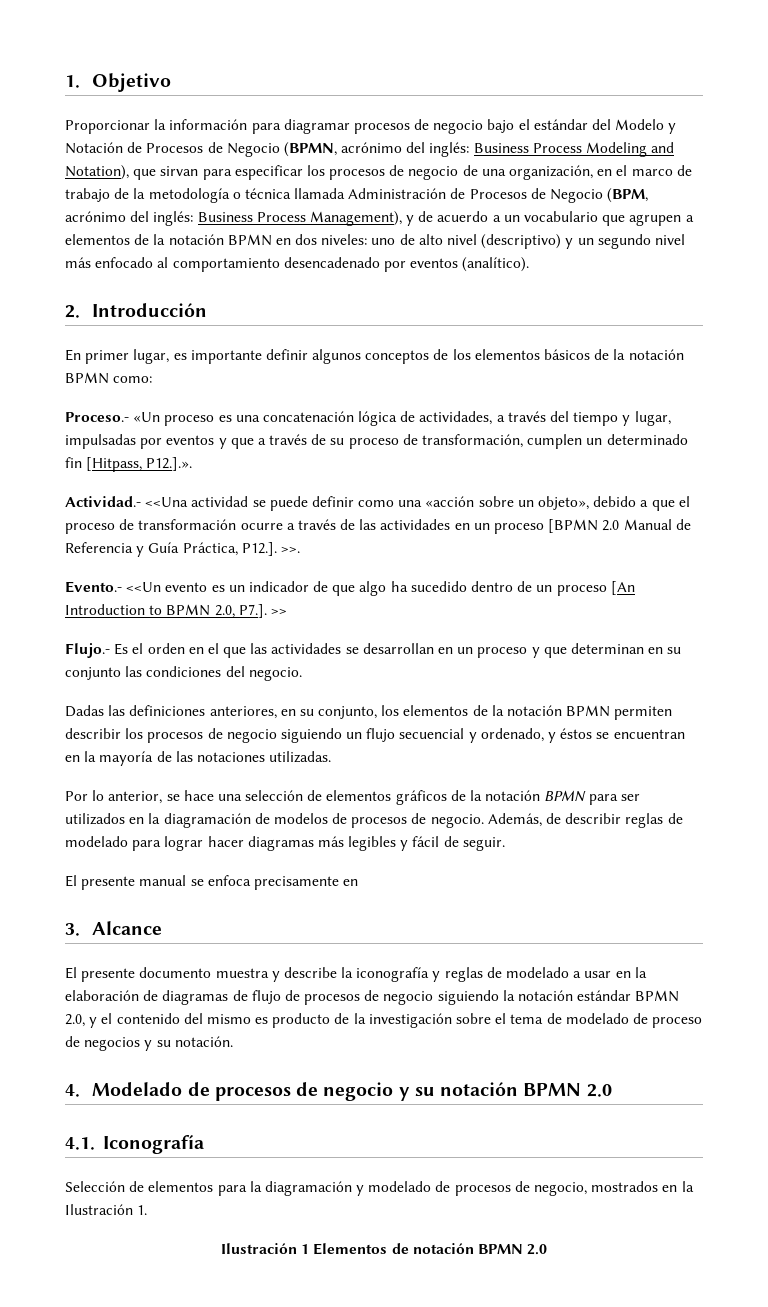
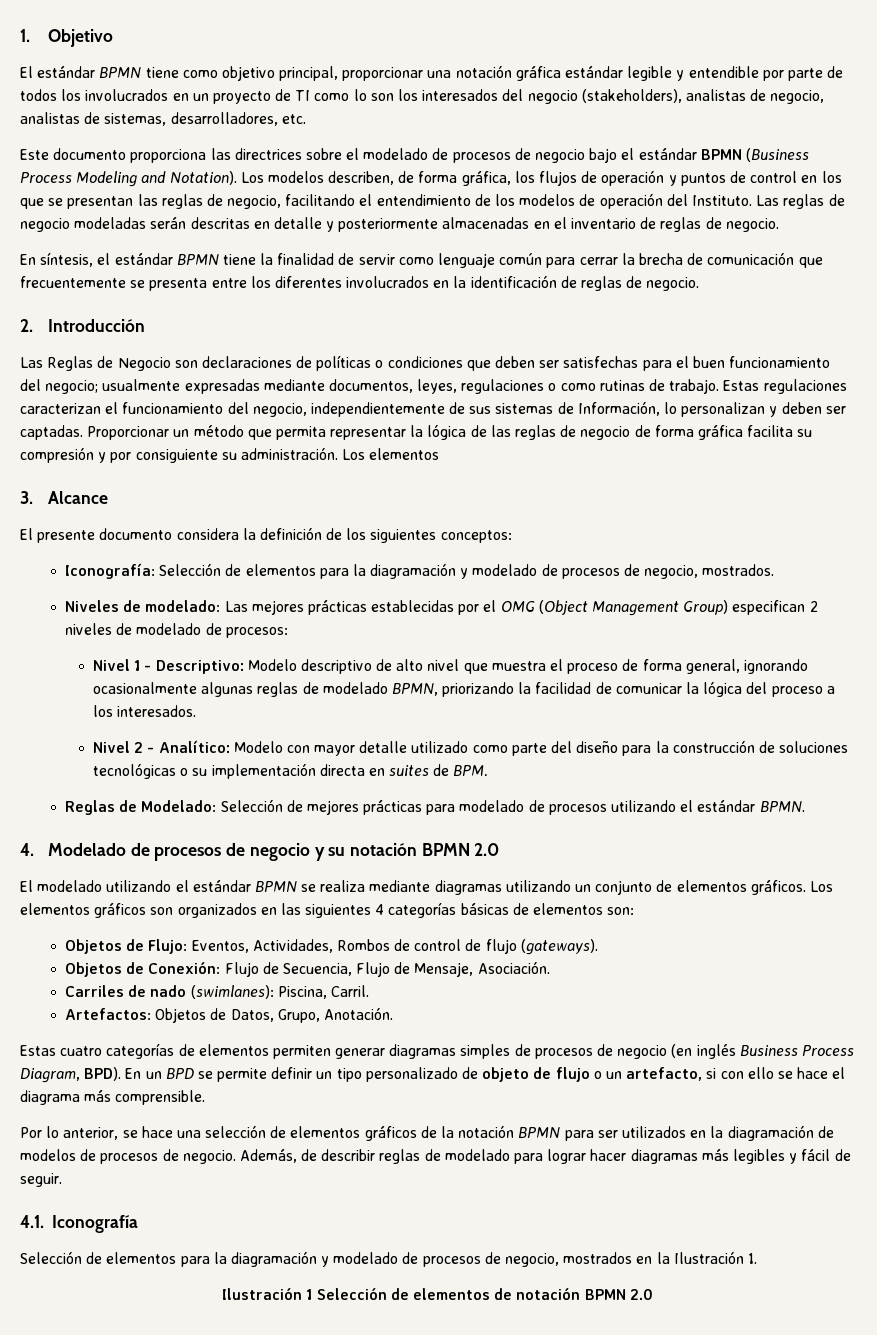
[65,119,350,134] Proporcionar la información para diagramar -> [20,65,844,81] [20,89,825,104] [20,112,306,126] [20,148,449,163] El estándar BPMN tiene como objetivo principal, proporcionar una notación gráfica estándar legible y entendible por parte de todos los involucrados en un proyecto de TI como lo son los interesados del negocio (stakeholders), analistas de negocio, analistas de sistemas, desarrolladores, etc. // Este documento proporciona las directrices sobre el modelado de
[592,119,677,134] [65,142,675,157] [65,165,692,180] [65,188,649,203] [65,211,694,226] [65,234,685,249] [65,257,530,272] [65,303,208,318] [65,349,684,364] [65,372,153,384] [65,411,671,426] [65,434,688,449] [65,457,193,472] [65,496,690,511] [65,519,691,534] [65,542,300,557] [65,581,635,596] [65,604,287,618] [65,643,682,658] [65,666,302,681] [65,705,673,720] [65,728,685,743] [65,751,332,766] del Modelo y Notación de Procesos de Negocio (BPMN, acrónimo del inglés: Business Process Modeling and Notation), que sirvan para especificar los procesos de negocio de una organización, en el marco de trabajo de la metodología o técnica llamada Administración de Procesos de Negocio (BPM, acrónimo del inglés: Business Process Management), y de acuerdo a un vocabulario que agrupen a elementos de la notación BPMN en dos niveles: uno de alto nivel (descriptivo) y un segundo nivel más enfocado al comportamiento desencadenado por eventos (analítico). // 2. Introducción // En primer lugar, es importante definir algunos conceptos de los elementos básicos de la notación BPMN como: // Proceso.- «Un proceso es una concatenación lógica de actividades, a través del tiempo y lugar, impulsadas por eventos y que a través de su proceso de transformación, cumplen un determinado fin [Hitpass, P12.].». // Actividad.- <<Una actividad se puede definir como una «acción sobre un objeto», debido a que el proceso de transformación ocurre a través de las actividades en un proceso [BPMN 2.0 Manual de Referencia y Guía Práctica, P12.]. >>. // Evento.- <<Un evento es un indicador de que algo ha sucedido dentro de un proceso [An Introduction to BPMN 2.0, P7.]. >> // Flujo.- Es el orden en el que las actividades se desarrollan en un proceso y que determinan en su conjunto las condiciones del negocio. // Dadas las definiciones anteriores, en su conjunto, los elementos de la notación BPMN permiten describir los procesos de negocio siguiendo un flujo secuencial y ordenado, y éstos se encuentran en la mayoría de las notaciones utilizadas. -> [700,148,809,162] [20,170,842,187] [20,193,845,209] [20,217,779,232] [20,252,823,268] [20,275,700,291] [20,319,145,332] [20,355,831,371] [20,379,847,394] [20,401,846,417] [20,424,813,440] [20,447,440,463] [20,491,108,504] [20,527,512,543] [64,563,775,579] [64,600,818,616] [64,623,288,638] [92,659,808,674] [92,681,835,697] [92,705,197,717] [92,740,849,756] [92,763,489,779] [64,799,805,815] [20,843,500,861] [20,880,833,895] [20,902,635,918] [64,939,598,955] [64,961,550,977] [64,985,369,999] [64,1007,393,1023] [20,1043,854,1059] [20,1067,846,1083] [20,1090,206,1105] BPMN (Business Process Modeling and Notation). Los modelos describen, de forma gráfica, los flujos de operación y puntos de control en los que se presentan las reglas de negocio, facilitando el entendimiento de los modelos de operación del Instituto. Las reglas de negocio modeladas serán descritas en detalle y posteriormente almacenadas en el inventario de reglas de negocio. // En síntesis, el estándar BPMN tiene la finalidad de servir como lenguaje común para cerrar la brecha de comunicación que frecuentemente se presenta entre los diferentes involucrados en la identificación de reglas de negocio. // 2. Introducción // Las Reglas de Negocio son declaraciones de políticas o condiciones que deben ser satisfechas para el buen funcionamiento del negocio; usualmente expresadas mediante documentos, leyes, regulaciones o como rutinas de trabajo. Estas regulaciones caracterizan el funcionamiento del negocio, independientemente de sus sistemas de Información, lo personalizan y deben ser captadas. Proporcionar un método que permita representar la lógica de las reglas de negocio de forma gráfica facilita su compresión y por consiguiente su administración. Los elementos // 3. Alcance // El presente documento considera la definición de los siguientes conceptos: // Iconografía: Selección de elementos para la diagramación y modelado de procesos de negocio, mostrados. // Niveles de modelado: Las mejores prácticas establecidas por el OMG (Object Management Group) especifican 2 niveles de modelado de procesos: // Nivel 1 - Descriptivo: Modelo descriptivo de alto nivel que muestra el proceso de forma general, ignorando ocasionalmente algunas reglas de modelado BPMN, priorizando la facilidad de comunicar la lógica del proceso a los interesados. // Nivel 2 - Analítico: Modelo con mayor detalle utilizado como parte del diseño para la construcción de soluciones tecnológicas o su implementación directa en suites de BPM. // Reglas de Modelado: Selección de mejores prácticas para modelado de procesos utilizando el estándar BPMN. // 4. Modelado de procesos de negocio y su notación BPMN 2.0 // El modelado utilizando el estándar BPMN se realiza mediante diagramas utilizando un conjunto de elementos gráficos. Los elementos gráficos son organizados en las siguientes 4 categorías básicas de elementos son: // Objetos de Flujo: Eventos, Actividades, Rombos de control de flujo (gateways). // Objetos de Conexión: Flujo de Secuencia, Flujo de Mensaje, Asociación. // Carriles de nado (swimlanes): Piscina, Carril. // Artefactos: Objetos de Datos, Grupo, Anotación. // Estas cuatro categorías de elementos permiten generar diagramas simples de procesos de negocio (en inglés Business Process Diagram, BPD). En un BPD se permite definir un tipo personalizado de objeto de flujo o un artefacto, si con ello se hace el diagrama más comprensible.
[65,875,359,890] [65,921,163,936] [65,967,647,982] [65,990,680,1005] [65,1013,703,1028] [65,1036,233,1051] [65,1082,612,1101] // El presente manual se enfoca precisamente en // 3. Alcance // El presente documento muestra y describe la iconografía y reglas de modelado a usar en la elaboración de diagramas de flujo de procesos de negocio siguiendo la notación estándar BPMN 2.0, y el contenido del mismo es producto de la investigación sobre el tema de modelado de proceso de negocios y su notación. // 4. Modelado de procesos de negocio y su notación BPMN 2.0 -> (62, 1180) none
[313,1243,388,1255] Elementos -> [316,1288,490,1300] Selección de elementos

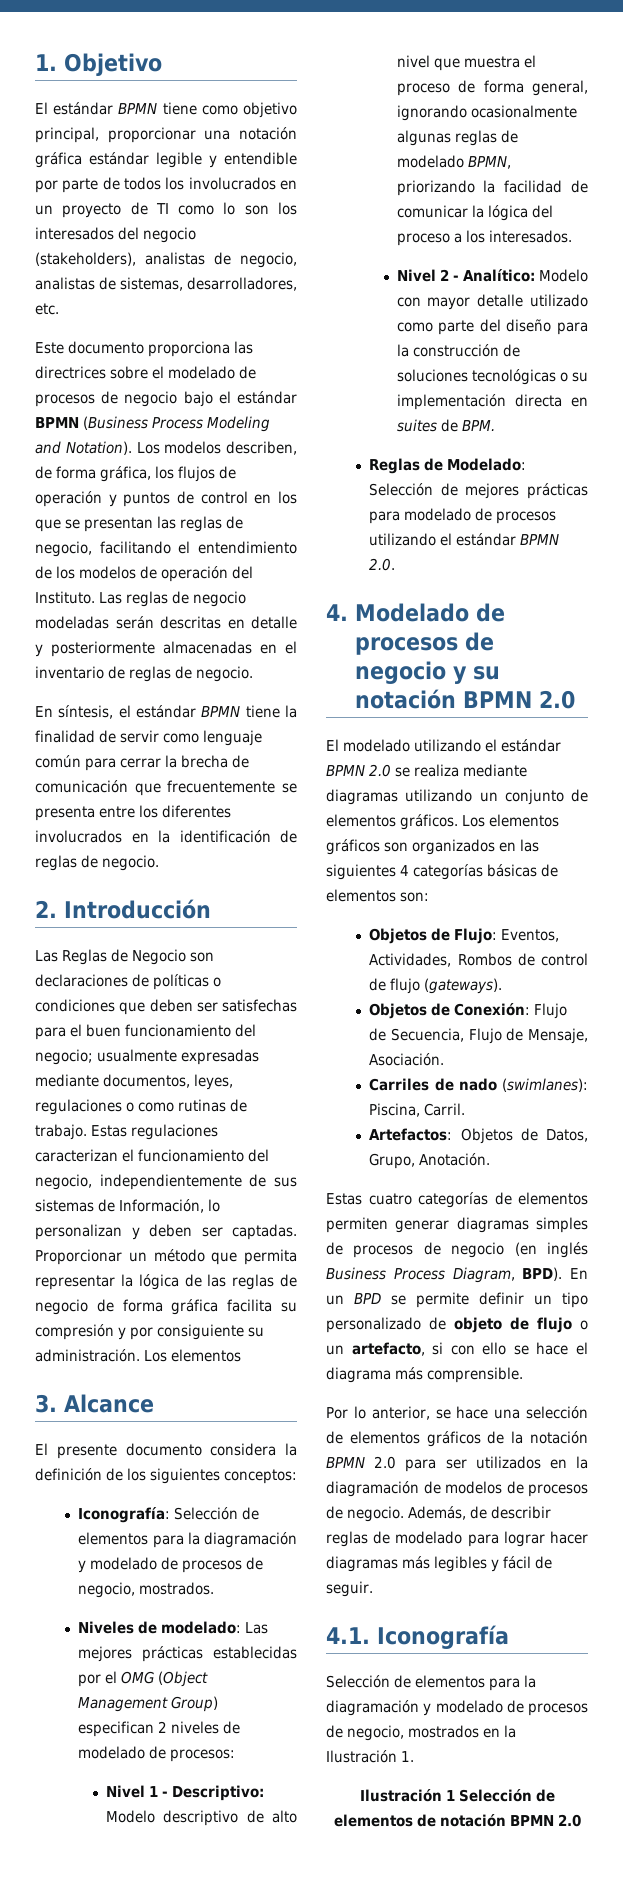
[759,801,805,812] BPMN. -> [520,534,560,545] [369,558,396,571] BPMN 2.0.
(297, 886) none -> [369,764,391,777] 2.0
(561, 1132) none -> [374,1456,397,1469] 2.0

